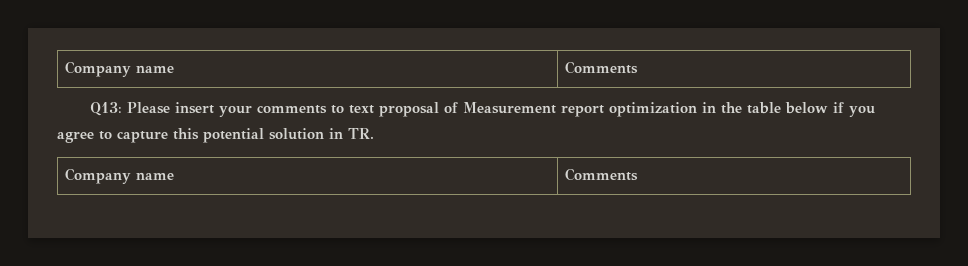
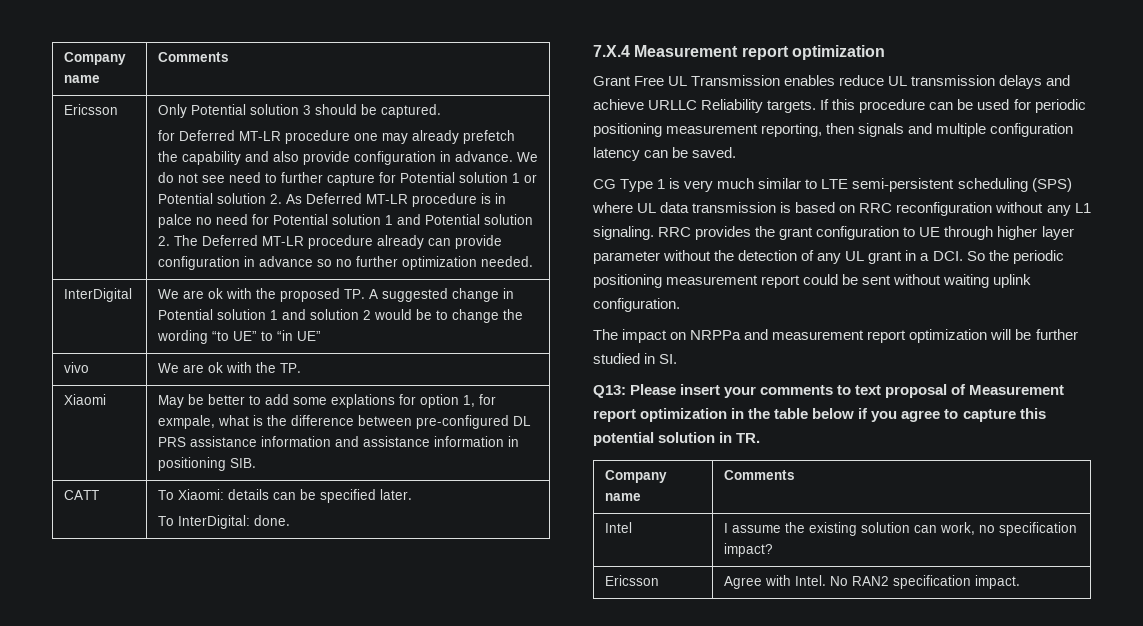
[64,61,174,77] [564,61,638,74] Company name | Comments -> [63,52,126,65] [63,75,100,83] [157,52,229,62] [63,104,118,115] [157,104,441,118] [157,130,515,144] [157,151,538,165] [157,172,537,186] [157,193,506,207] [157,214,533,228] [157,235,502,249] [157,256,533,270] [63,288,132,302] [157,288,514,302] [157,309,523,323] [156,330,321,344] [63,362,89,373] [157,362,301,373] [63,394,106,405] [157,394,496,408] [157,415,531,429] [157,436,519,447] [157,457,256,471] [63,490,99,500] [157,489,412,503] [157,515,290,529] [593,45,885,60] [593,75,1071,89] [593,99,1086,113] [593,123,1074,137] [593,147,737,161] [593,178,1072,192] [592,202,1091,216] [593,226,1074,240] [593,250,1064,264] [593,274,1032,288] [593,298,680,312] [593,329,1078,343] [593,353,678,364] Company name | Comments // Ericsson | Only Potential solution 3 should be captured. // for Deferred MT-LR procedure one may already prefetch the capability and also provide configuration in advance. We do not see need to further capture for Potential solution 1 or Potential solution 2. As Deferred MT-LR procedure is in palce no need for Potential solution 1 and Potential solution 2. The Deferred MT-LR procedure already can provide configuration in advance so no further optimization needed. // InterDigital | We are ok with the proposed TP. A suggested change in Potential solution 1 and solution 2 would be to change the wording “to UE” to “in UE” // vivo | We are ok with the TP. // Xiaomi | May be better to add some explations for option 1, for exmpale, what is the difference between pre-configured DL PRS assistance information and assistance information in positioning SIB. // CATT | To Xiaomi: details can be specified later. // To InterDigital: done. // 7.X.4 Measurement report optimization // Grant Free UL Transmission enables reduce UL transmission delays and achieve URLLC Reliability targets. If this procedure can be used for periodic positioning measurement reporting, then signals and multiple configuration latency can be saved. // CG Type 1 is very much similar to LTE semi-persistent scheduling (SPS) where UL data transmission is based on RRC reconfiguration without any L1 signaling. RRC provides the grant configuration to UE through higher layer parameter without the detection of any UL grant in a DCI. So the periodic positioning measurement report could be sent without waiting uplink configuration. // The impact on NRPPa and measurement report optimization will be further studied in SI.
(638, 174) none -> [604,522,632,533] [723,522,1077,536] [723,543,773,557] [604,575,659,586] [723,575,1020,589] // Intel | I assume the existing solution can work, no specification impact? // Ericsson | Agree with Intel. No RAN2 specification impact.

